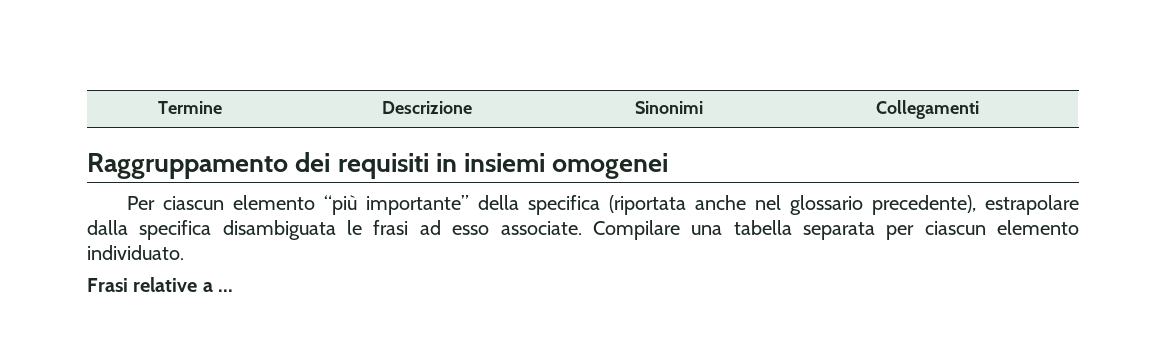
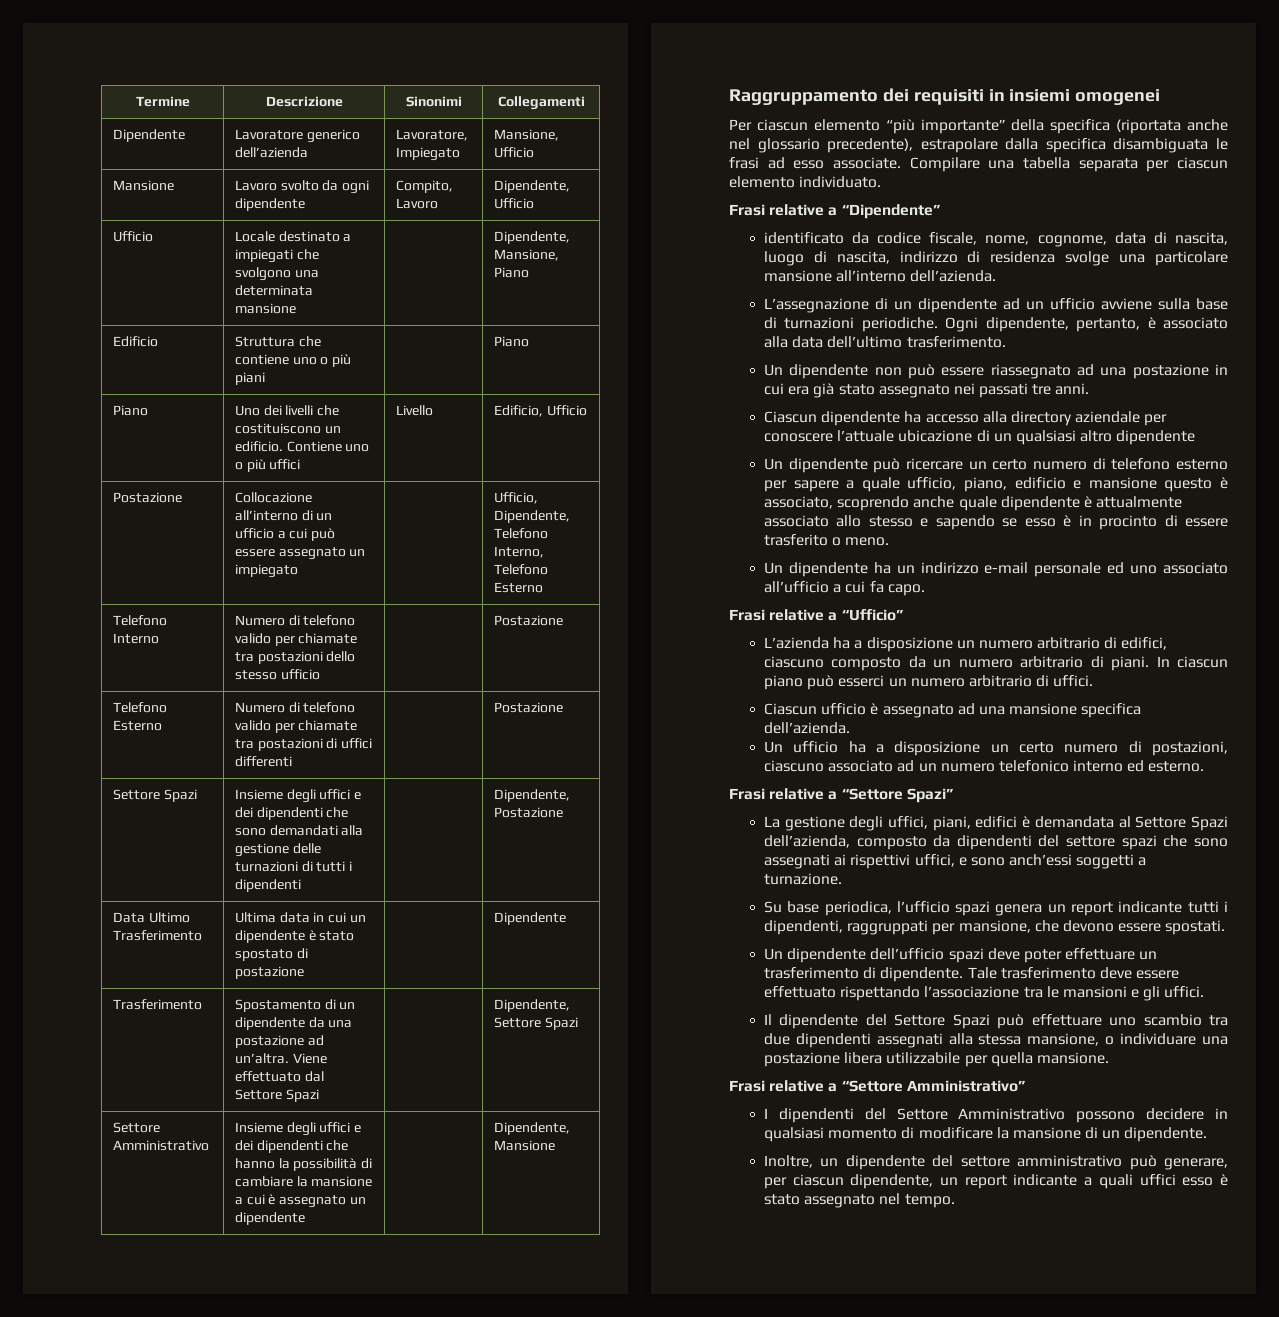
(979, 109) none -> [112,129,185,142] [234,129,360,143] [234,147,308,158] [395,129,468,141] [395,147,460,161] [493,129,559,141] [493,147,534,158] [112,180,174,191] [234,180,370,194] [234,198,305,211] [395,180,453,193] [395,198,438,209] [493,180,570,193] [493,198,534,209] [112,231,153,242] [234,231,352,242] [234,249,319,263] [234,267,319,281] [234,285,313,296] [234,303,296,314] [493,231,570,244] [493,249,559,261] [493,267,529,278] [112,336,158,347] [234,336,321,347] [234,354,352,367] [234,372,265,385] [493,336,529,347] [112,405,148,416] [234,405,340,416] [234,423,341,434] [234,441,370,452] [234,459,301,472] [395,405,433,416] [493,405,587,417] [112,492,182,503] [234,492,312,503] [234,510,333,521] [234,528,336,541] [234,547,366,560] [234,564,298,578] [493,492,538,504] [493,510,570,523] [493,528,548,539] [493,546,544,558] [493,564,548,575] [493,582,543,593] [112,615,167,626] [112,633,159,644] [234,615,356,626] [234,633,358,646] [234,651,356,664] [234,669,320,680] [493,615,563,626] [112,702,167,713] [112,720,162,731] [234,702,356,713] [234,720,358,733] [234,738,373,751] [234,756,292,767] [493,702,563,713] [112,789,197,802] [234,789,362,803] [234,807,349,820] [234,825,364,836] [234,843,321,857] [234,861,353,872] [234,879,301,892] [493,789,570,802] [493,807,563,818] [112,912,190,923] [112,930,202,941] [234,912,367,923] [234,930,355,943] [234,948,308,961] [234,966,304,979] [493,912,566,925] [112,999,202,1010] [234,999,356,1012] [234,1017,353,1030] [234,1035,324,1048] [234,1053,327,1064] [234,1071,324,1082] [234,1089,319,1102] [493,999,570,1012] [493,1017,578,1030] [112,1122,160,1133] [112,1140,209,1151] [234,1122,362,1136] [234,1140,349,1153] [234,1158,373,1171] [234,1176,373,1187] [234,1194,367,1208] [234,1212,305,1225] [493,1122,570,1135] [493,1140,555,1151] // Dipendente | Lavoratore generico dell’azienda | Lavoratore, Impiegato | Mansione, Ufficio // Mansione | Lavoro svolto da ogni dipendente | Compito, Lavoro | Dipendente, Ufficio // Ufficio | Locale destinato a impiegati che svolgono una determinata mansione | | Dipendente, Mansione, Piano // Edificio | Struttura che contiene uno o più piani | | Piano // Piano | Uno dei livelli che costituiscono un edificio. Contiene uno o più uffici | Livello | Edificio, Ufficio // Postazione | Collocazione all’interno di un ufficio a cui può essere assegnato un impiegato | | Ufficio, Dipendente, Telefono Interno, Telefono Esterno // Telefono Interno | Numero di telefono valido per chiamate tra postazioni dello stesso ufficio | | Postazione // Telefono Esterno | Numero di telefono valido per chiamate tra postazioni di uffici differenti | | Postazione // Settore Spazi | Insieme degli uffici e dei dipendenti che sono demandati alla gestione delle turnazioni di tutti i dipendenti | | Dipendente, Postazione // Data Ultimo Trasferimento | Ultima data in cui un dipendente è stato spostato di postazione | | Dipendente // Trasferimento | Spostamento di un dipendente da una postazione ad un’altra. Viene effettuato dal Settore Spazi | | Dipendente, Settore Spazi // Settore Amministrativo | Insieme degli uffici e dei dipendenti che hanno la possibilità di cambiare la mansione a cui è assegnato un dipendente | | Dipendente, Mansione
[218,289,234,292] ... -> [841,204,941,219] [763,232,1228,247] [763,251,1228,266] [763,270,997,282] [763,298,1228,313] [763,317,1228,332] [763,336,1006,348] [763,364,1228,379] [763,383,1090,398] [763,411,1168,426] [763,430,1196,445] [763,458,1228,473] [763,477,1228,492] [763,496,1183,511] [763,515,1228,530] [763,534,890,546] [763,562,1228,577] [763,581,925,596] [729,609,904,621] [763,637,1168,652] [763,656,1228,671] [763,675,1094,690] [763,703,1142,718] [763,722,850,734] [763,741,1228,756] [763,760,1205,772] [729,788,954,803] [763,816,1228,831] [763,835,1228,850] [763,854,1147,869] [763,873,842,885] [763,901,1228,916] [763,920,1226,935] [763,948,1158,963] [763,967,1180,982] [763,986,1205,1001] [763,1014,1228,1029] [763,1033,1228,1048] [763,1052,1109,1067] [729,1080,1026,1092] [763,1108,1228,1123] [763,1127,1208,1142] [763,1155,1228,1170] [763,1174,1228,1189] [763,1193,955,1208] “Dipendente” // identificato da codice fiscale, nome, cognome, data di nascita, luogo di nascita, indirizzo di residenza svolge una particolare mansione all’interno dell’azienda. // L’assegnazione di un dipendente ad un ufficio avviene sulla base di turnazioni periodiche. Ogni dipendente, pertanto, è associato alla data dell’ultimo trasferimento. // Un dipendente non può essere riassegnato ad una postazione in cui era già stato assegnato nei passati tre anni. // Ciascun dipendente ha accesso alla directory aziendale per conoscere l’attuale ubicazione di un qualsiasi altro dipendente // Un dipendente può ricercare un certo numero di telefono esterno per sapere a quale ufficio, piano, edificio e mansione questo è associato, scoprendo anche quale dipendente è attualmente associato allo stesso e sapendo se esso è in procinto di essere trasferito o meno. // Un dipendente ha un indirizzo e-mail personale ed uno associato all’ufficio a cui fa capo. // Frasi relative a “Ufficio” // L’azienda ha a disposizione un numero arbitrario di edifici, ciascuno composto da un numero arbitrario di piani. In ciascun piano può esserci un numero arbitrario di uffici. // Ciascun ufficio è assegnato ad una mansione specifica dell’azienda. // Un ufficio ha a disposizione un certo numero di postazioni, ciascuno associato ad un numero telefonico interno ed esterno. // Frasi relative a “Settore Spazi” // La gestione degli uffici, piani, edifici è demandata al Settore Spazi dell’azienda, composto da dipendenti del settore spazi che sono assegnati ai rispettivi uffici, e sono anch’essi soggetti a turnazione. // Su base periodica, l’ufficio spazi genera un report indicante tutti i dipendenti, raggruppati per mansione, che devono essere spostati. // Un dipendente dell’ufficio spazi deve poter effettuare un trasferimento di dipendente. Tale trasferimento deve essere effettuato rispettando l’associazione tra le mansioni e gli uffici. // Il dipendente del Settore Spazi può effettuare uno scambio tra due dipendenti assegnati alla stessa mansione, o individuare una postazione libera utilizzabile per quella mansione. // Frasi relative a “Settore Amministrativo” // I dipendenti del Settore Amministrativo possono decidere in qualsiasi momento di modificare la mansione di un dipendente. // Inoltre, un dipendente del settore amministrativo può generare, per ciascun dipendente, un report indicante a quali uffici esso è stato assegnato nel tempo.

